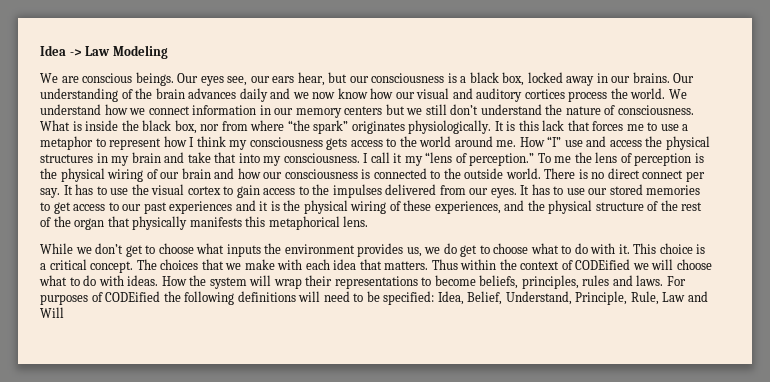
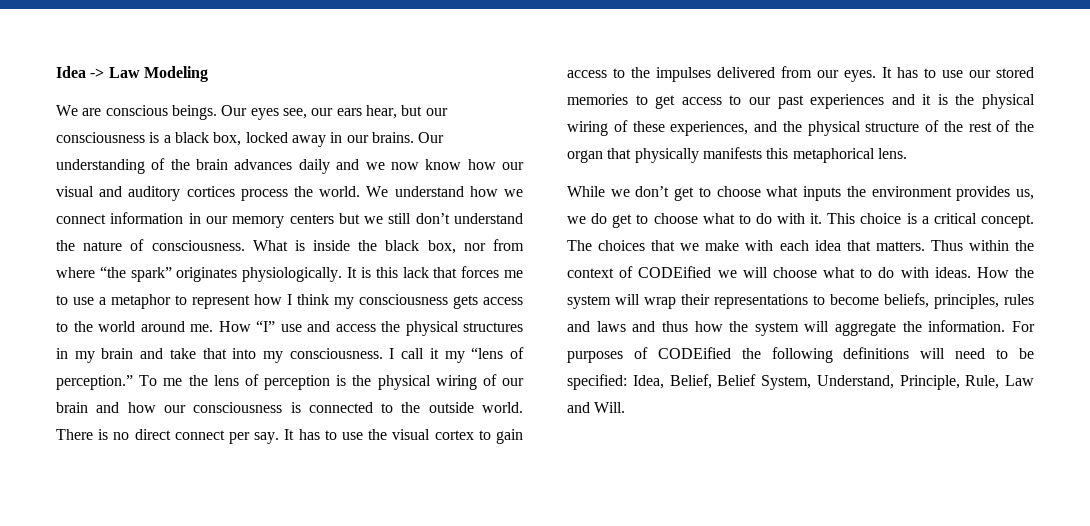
[636,275,664,286] laws. -> [596,320,1006,336] laws and thus how the system will aggregate the information.
(503, 298) none -> [717,374,811,390] Belief System,
[40,307,64,318] Will -> [594,402,626,413] Will.

